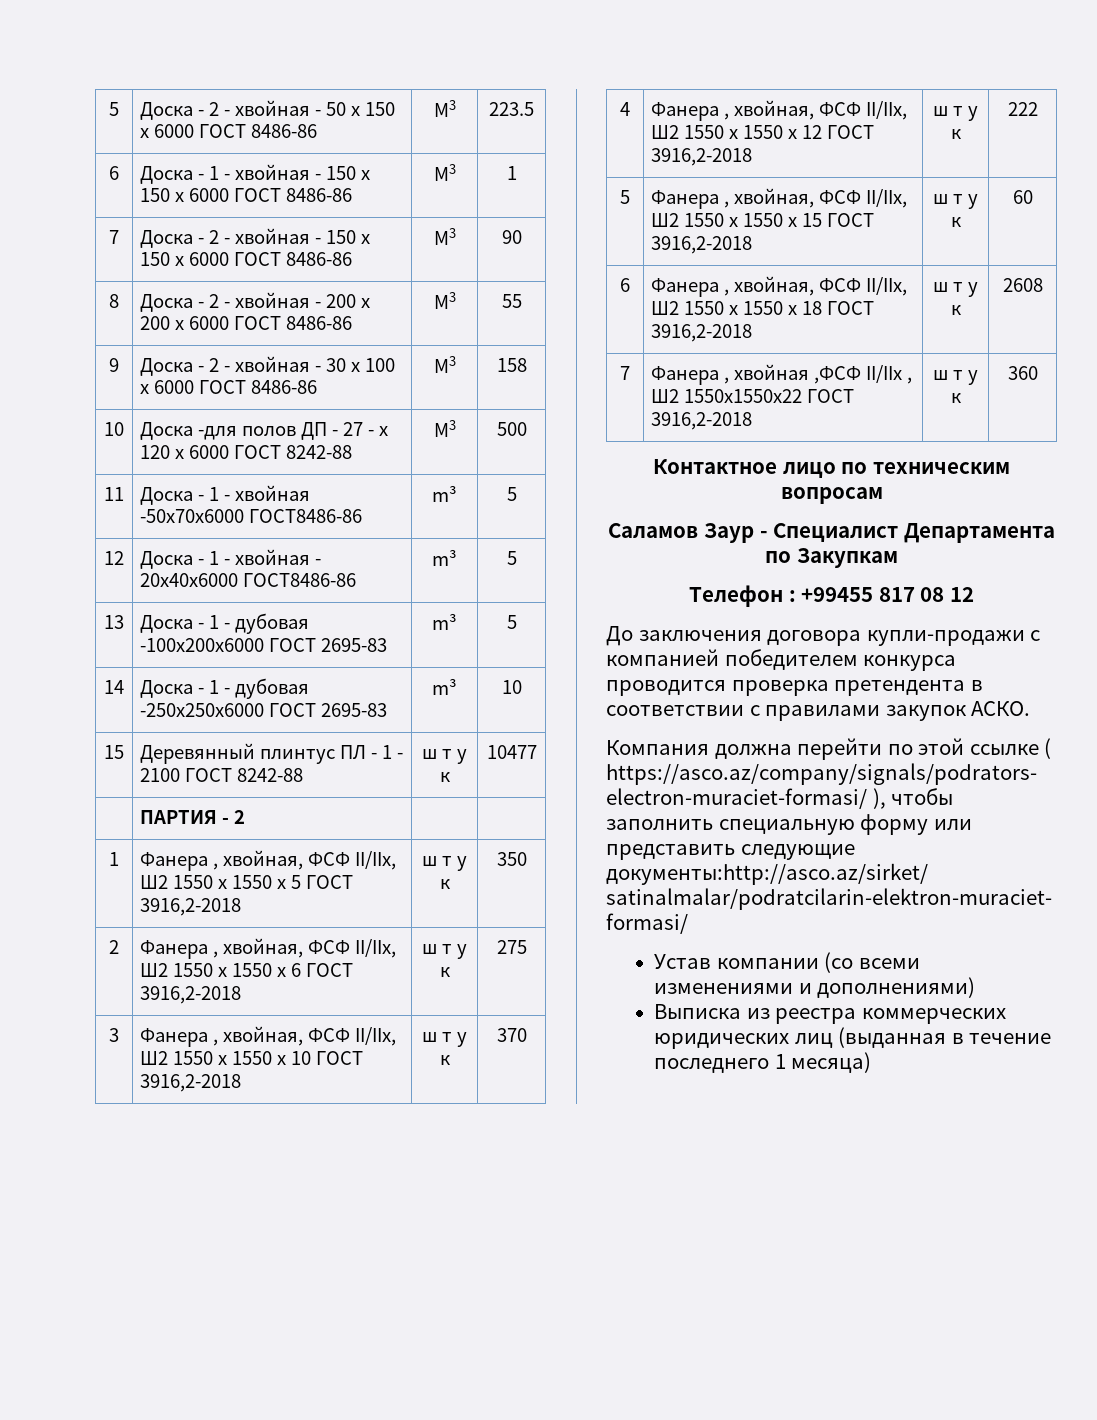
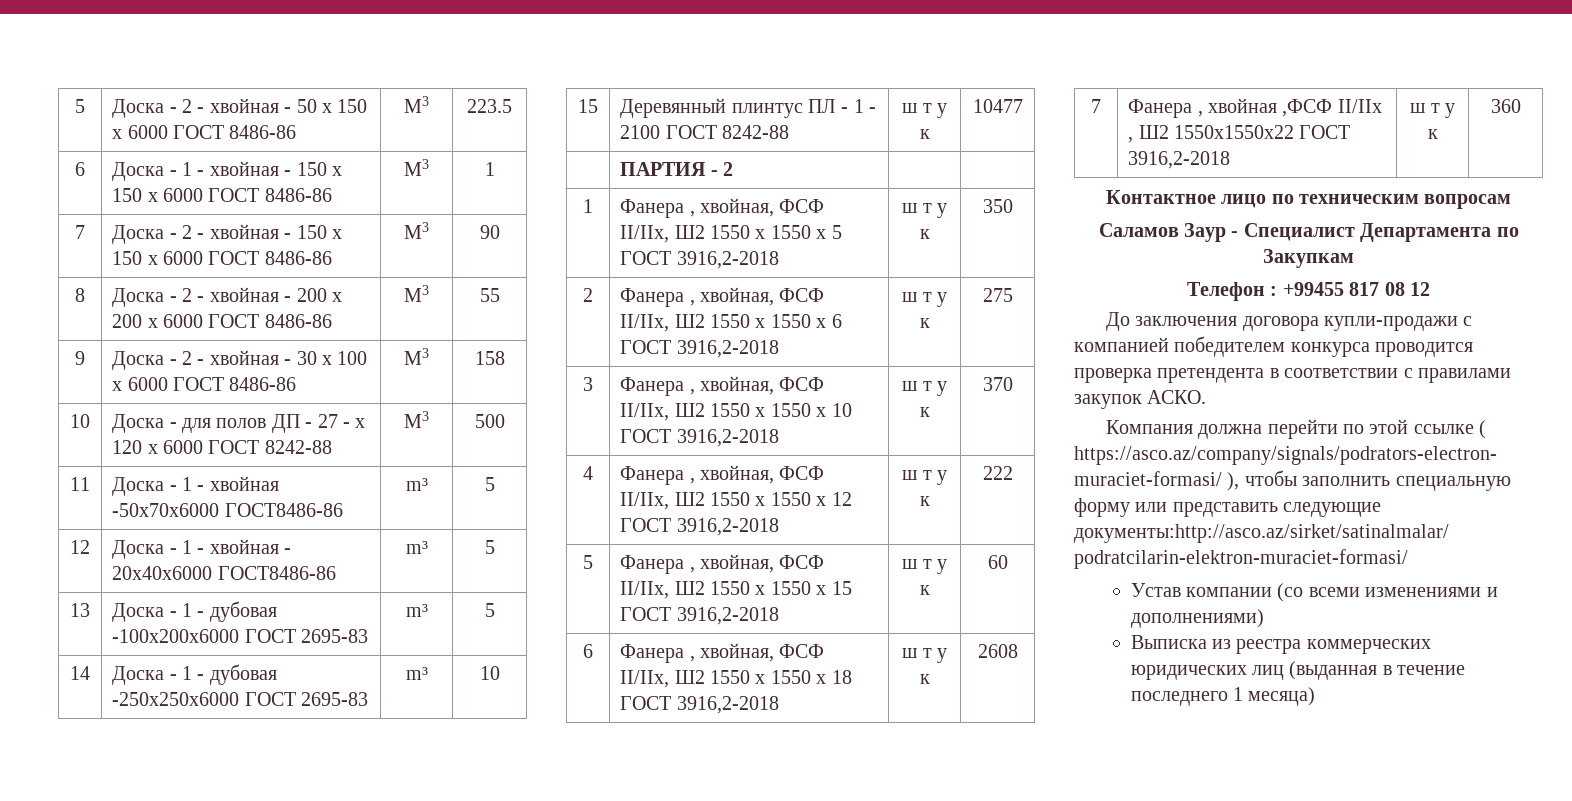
[198,426,238,440] -для -> [169,418,211,433] - для

